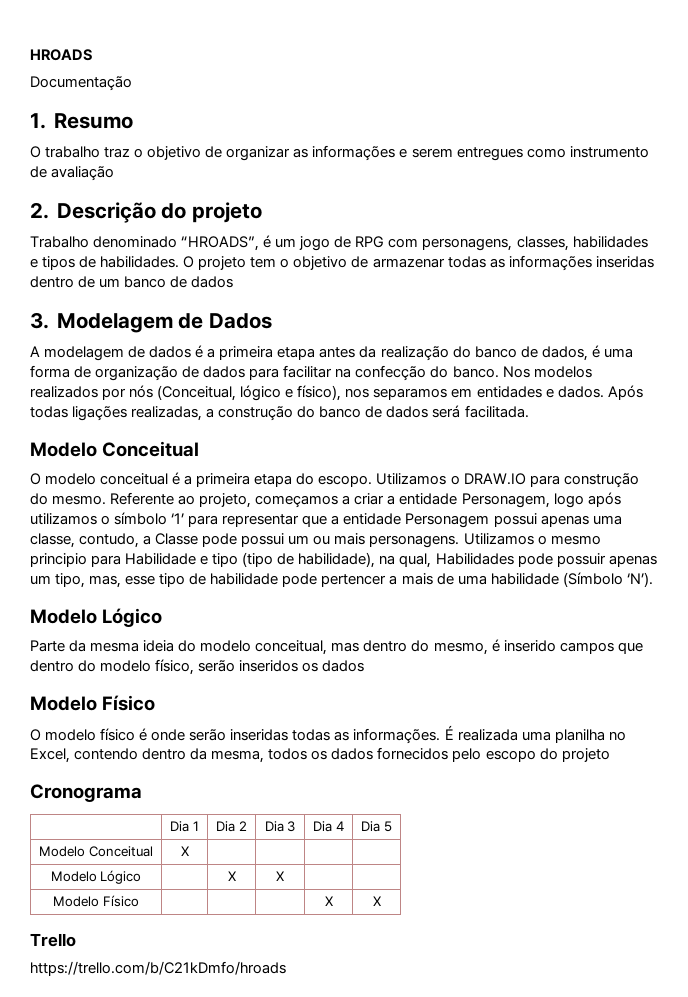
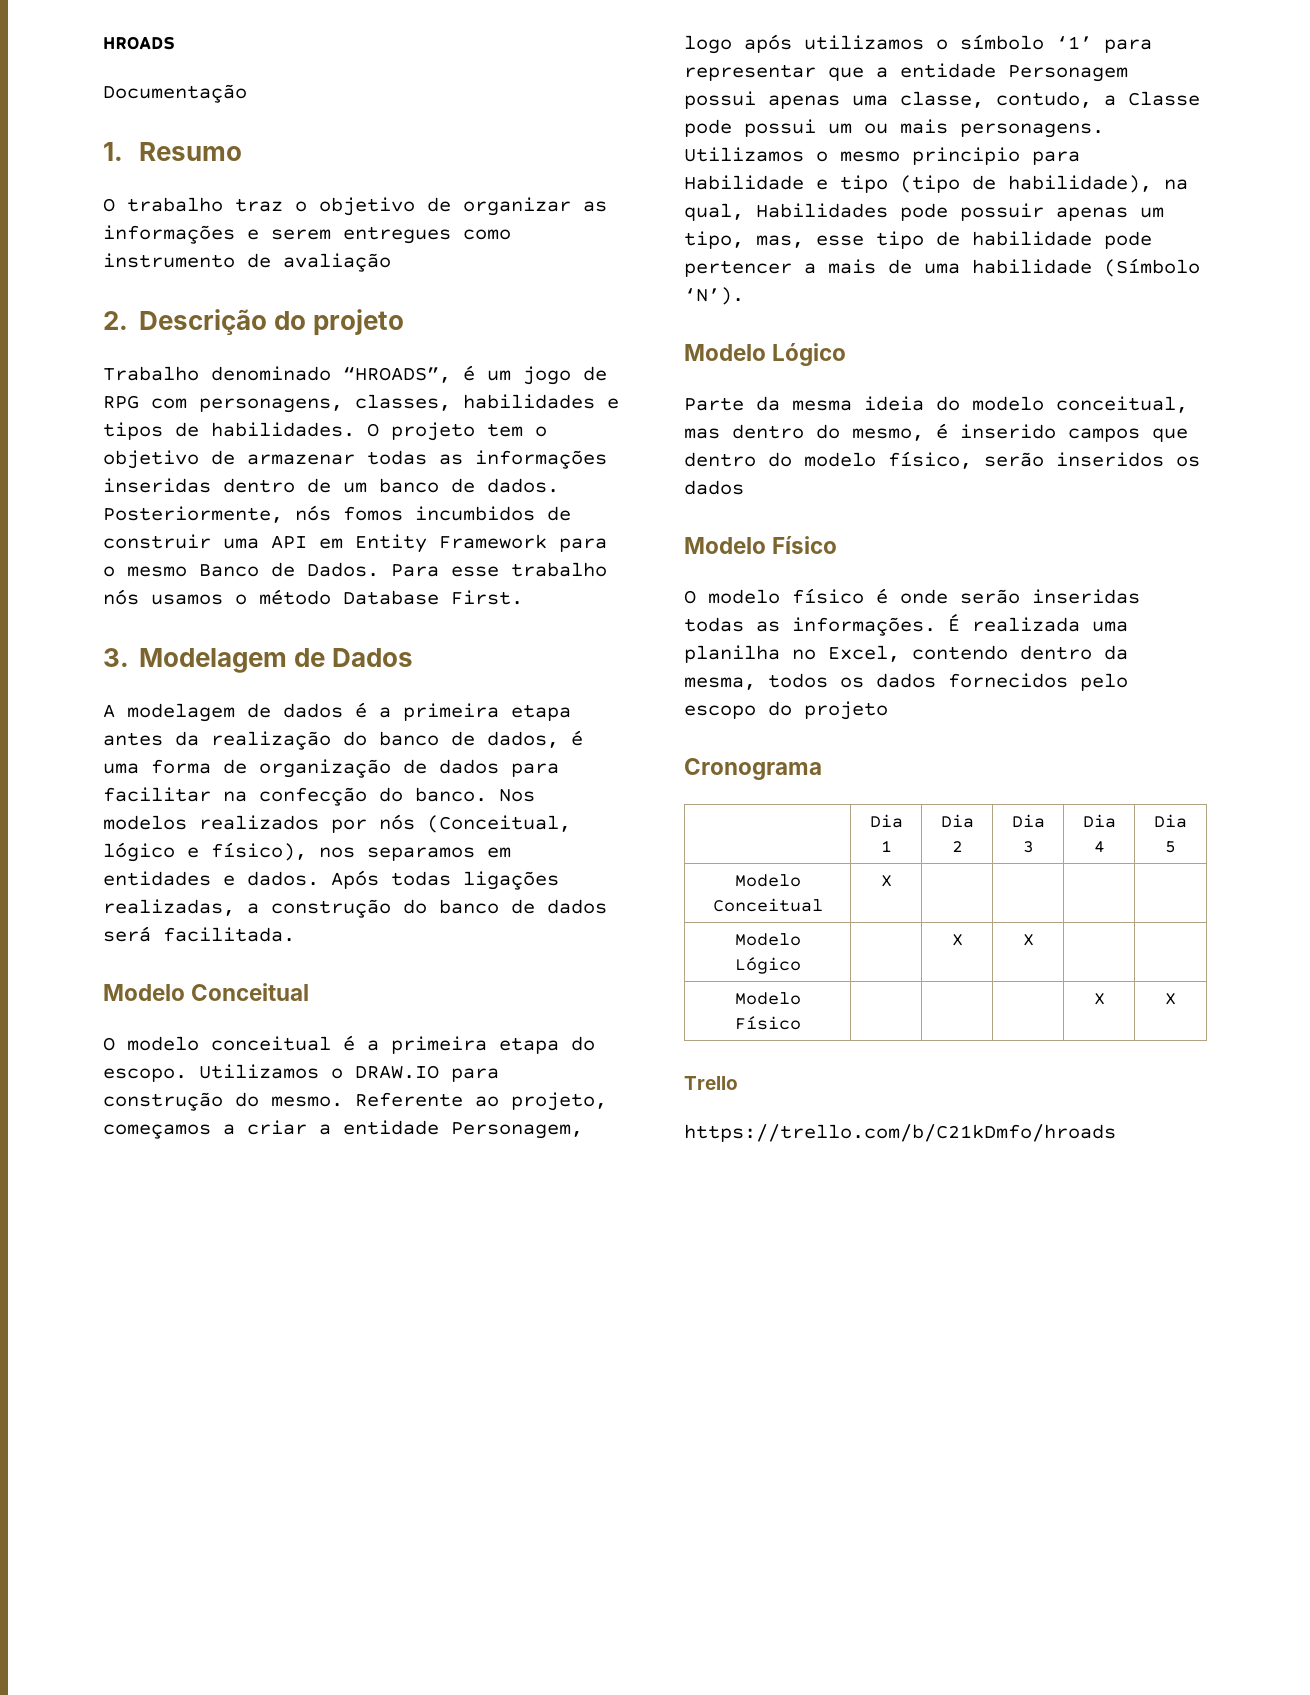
[191,276,234,288] dados -> [487,478,559,493] [103,505,571,523] [103,534,607,553] [103,562,607,577] [103,589,523,605] dados. Posteriormente, nós fomos incumbidos de construir uma API em Entity Framework para o mesmo Banco de Dados. Para esse trabalho nós usamos o método Database First.

